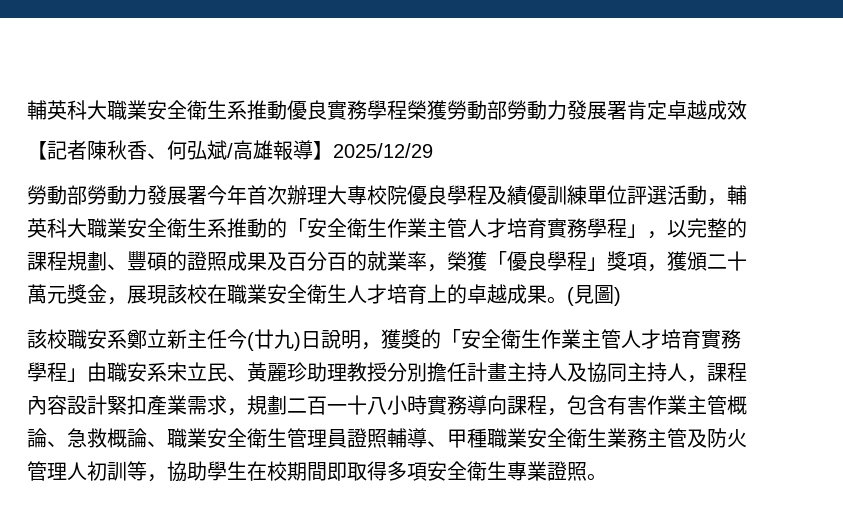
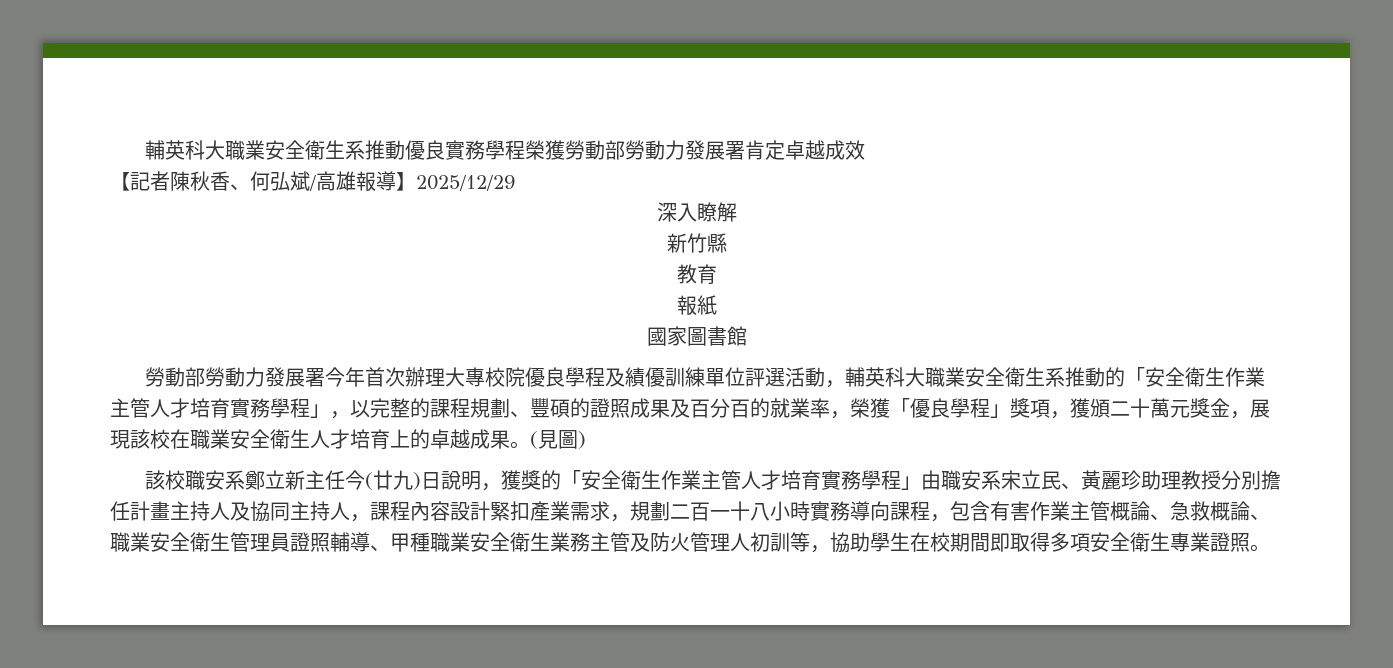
(433, 150) none -> [656,202,737,222] [666,233,727,253] [676,264,717,284] [676,295,717,316] [646,326,747,346] // 深入瞭解 // 新竹縣 // 教育 // 報紙 // 國家圖書館

